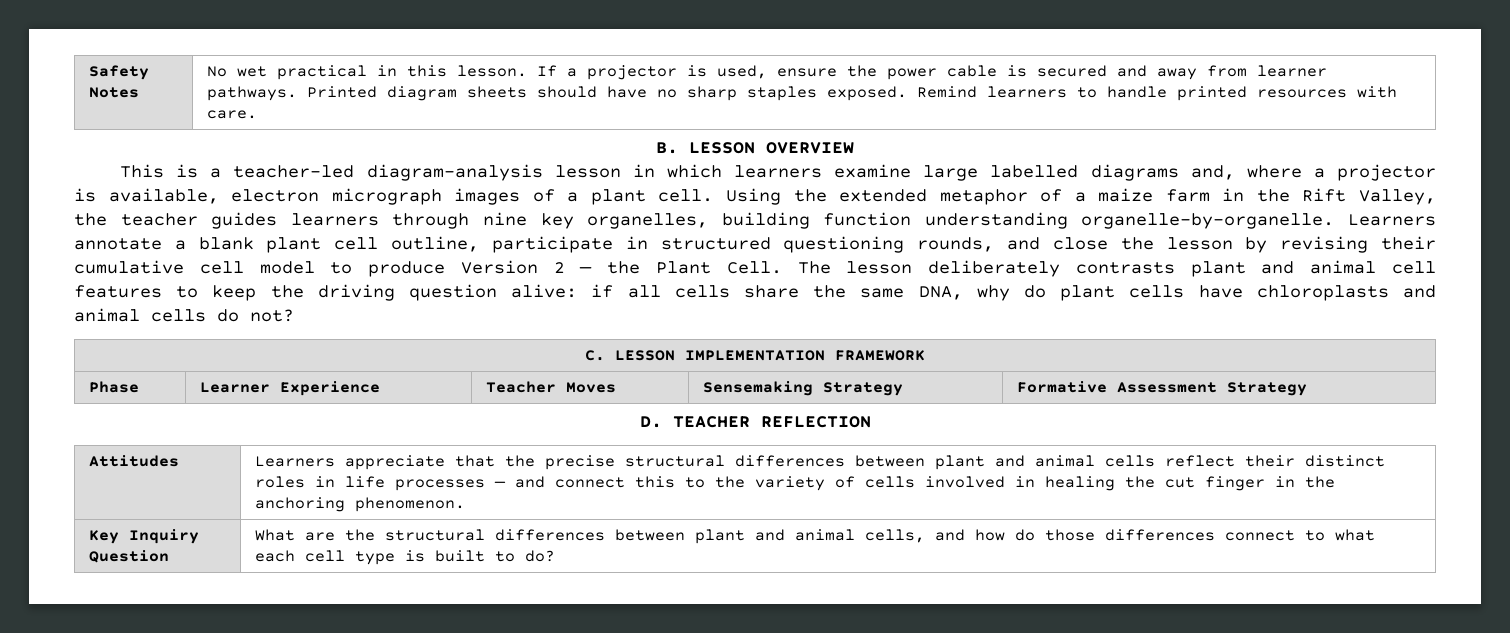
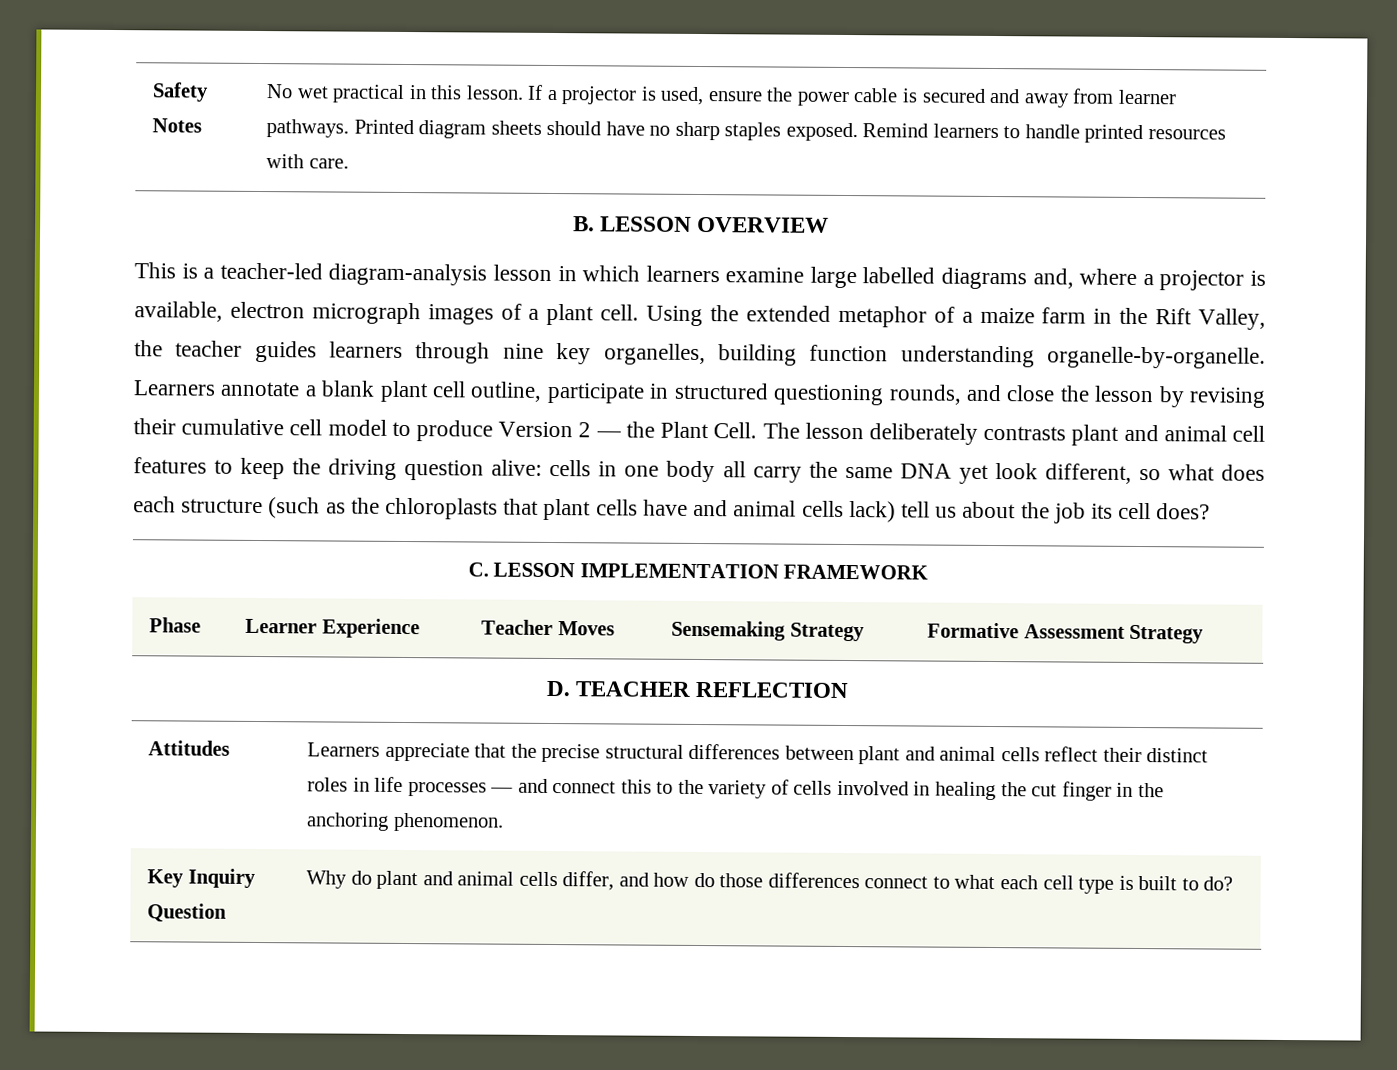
[591,284,1047,301] if all cells share the same DNA, why do -> [549,459,1265,484] [133,496,540,520] cells in one body all carry the same DNA yet look different, so what does each structure (such as the chloroplasts that
[1256,285,1437,301] [74,308,294,322] chloroplasts and animal cells do not? -> [693,499,1211,524] and animal cells lack) tell us about the job its cell does?
[254,529,925,544] What are the structural differences between plant and animal cells, -> [305,870,615,891] Why do plant and animal cells differ,

